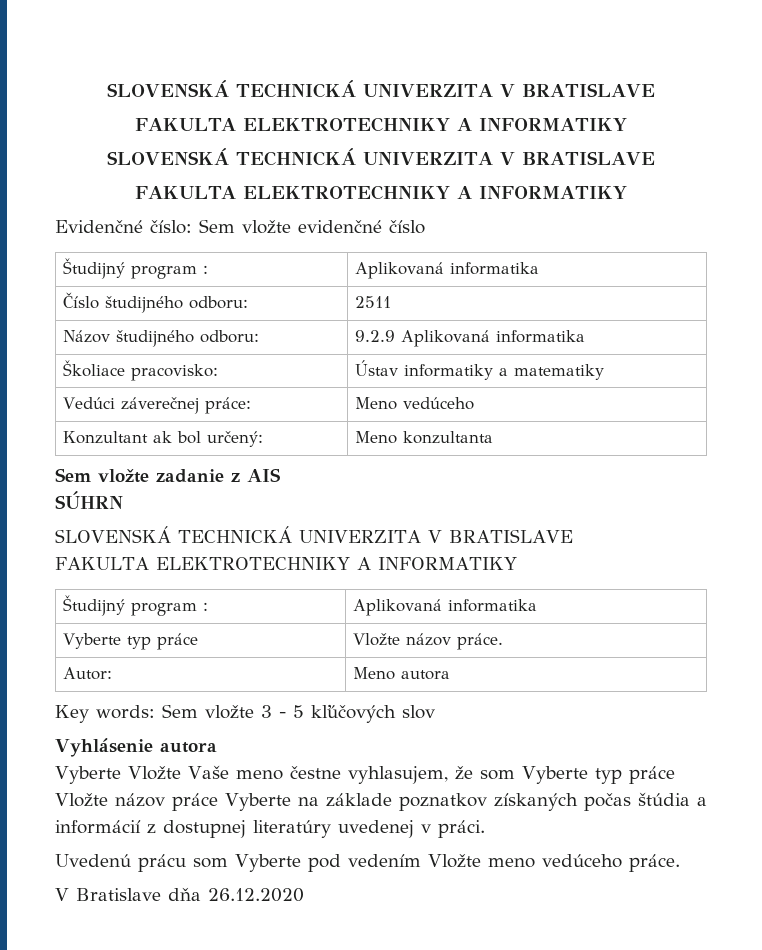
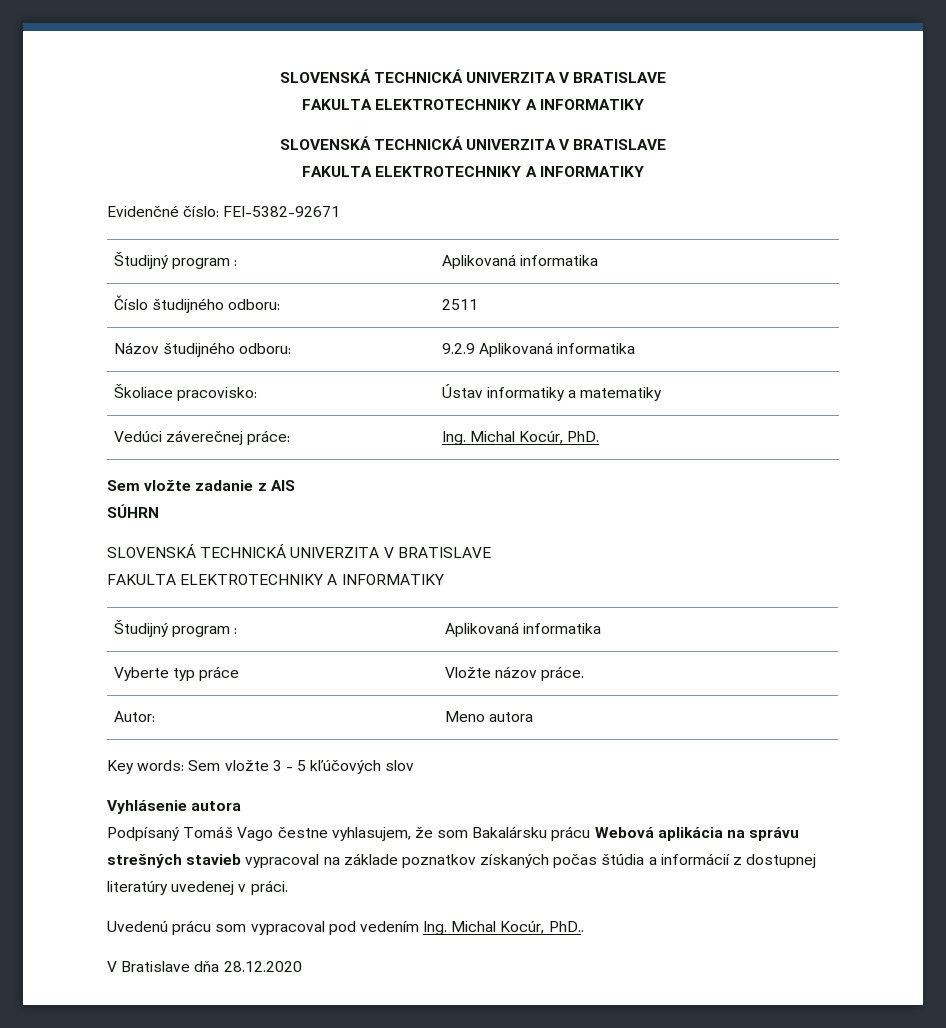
[199,219,425,234] Sem vložte evidenčné číslo -> [223,206,341,217] FEI-5382-92671
[354,397,474,410] [62,431,263,447] [354,431,493,444] Meno vedúceho // Konzultant ak bol určený: | Meno konzultanta -> [441,431,600,445] Ing. Michal Kocúr, PhD.
[55,765,675,784] [55,793,291,811] Vyberte Vložte Vaše meno čestne vyhlasujem, že som Vyberte typ práce Vložte názov práce Vyberte -> [107,826,800,841] [107,854,320,868] Podpísaný Tomáš Vago čestne vyhlasujem, že som Bakalársku prácu Webová aplikácia na správu strešných stavieb vypracoval
[235,854,301,872] Vyberte -> [250,921,325,935] vypracoval
[427,854,680,872] Vložte meno vedúceho práce. -> [423,921,584,935] Ing. Michal Kocúr, PhD..
[208,888,304,902] 26.12.2020 -> [223,961,302,972] 28.12.2020

